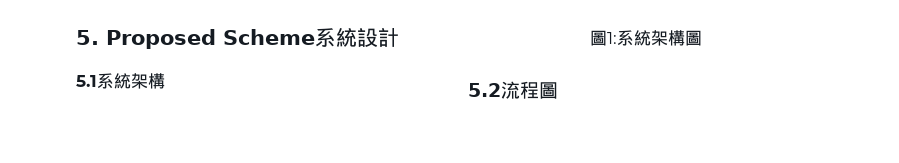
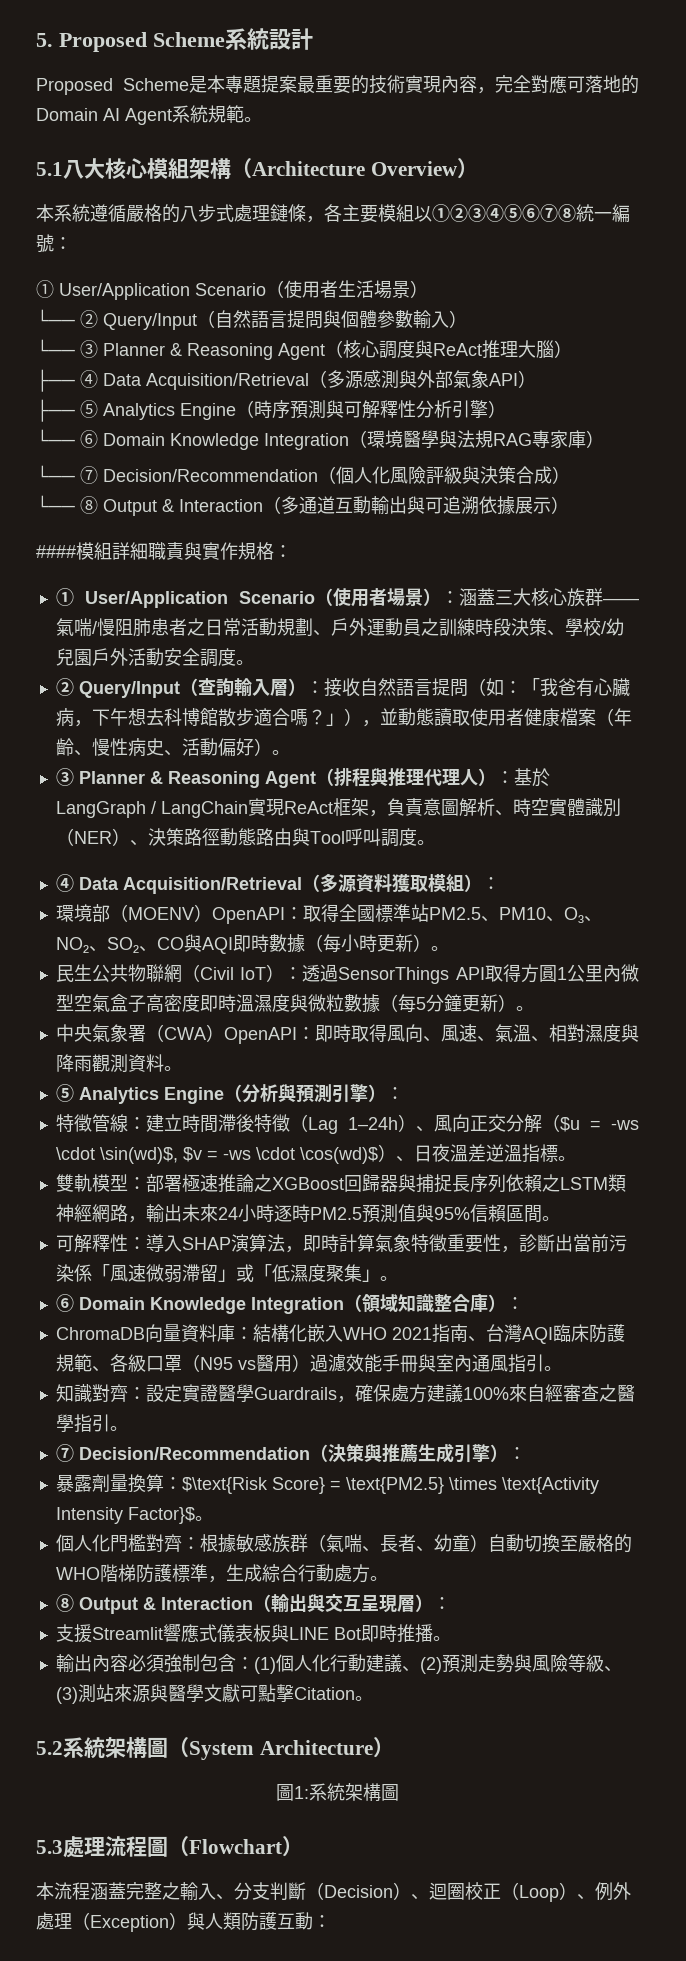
[76,73,165,89] 5.1系統架構 -> [36,75,639,95] [36,105,262,125] [36,158,478,179] [36,204,630,223] [36,234,72,253] [36,280,428,300] [36,309,467,330] [36,339,572,360] [36,369,536,392] [36,399,506,422] [36,429,604,450] [36,465,570,484] [36,495,569,516] [36,542,292,560] [55,588,639,608] [55,618,624,637] [55,648,254,667] [55,678,630,698] [55,708,632,727] [55,738,290,757] [55,768,550,788] [55,798,621,818] [55,828,435,847] [55,873,500,894] [55,904,602,924] [55,934,449,954] [55,964,639,984] [55,994,534,1013] [55,1024,639,1044] [55,1054,182,1073] [55,1084,404,1104] [55,1114,640,1134] [55,1144,576,1164] [55,1173,626,1193] [55,1204,560,1223] [55,1234,627,1253] [55,1264,398,1283] [55,1293,524,1314] [55,1324,625,1344] [55,1354,562,1373] [55,1384,635,1403] [55,1414,128,1433] [55,1443,526,1463] [55,1474,599,1494] [55,1507,213,1524] [55,1534,632,1553] [55,1564,388,1583] [55,1594,451,1614] [55,1624,451,1643] [55,1654,622,1674] [55,1684,373,1704] [36,1737,394,1760] Proposed Scheme是本專題提案最重要的技術實現內容，完全對應可落地的Domain AI Agent系統規範。 // 5.1八大核心模組架構（Architecture Overview） // 本系統遵循嚴格的八步式處理鏈條，各主要模組以①②③④⑤⑥⑦⑧統一編號： // ① User/Application Scenario（使用者生活場景） // └── ② Query/Input（自然語言提問與個體參數輸入） // └── ③ Planner & Reasoning Agent（核心調度與ReAct推理大腦） // ├── ④ Data Acquisition/Retrieval（多源感測與外部氣象API） // ├── ⑤ Analytics Engine（時序預測與可解釋性分析引擎） // └── ⑥ Domain Knowledge Integration（環境醫學與法規RAG專家庫） // └── ⑦ Decision/Recommendation（個人化風險評級與決策合成） // └── ⑧ Output & Interaction（多通道互動輸出與可追溯依據展示） // ####模組詳細職責與實作規格： // ① User/Application Scenario（使用者場景）：涵蓋三大核心族群——氣喘/慢阻肺患者之日常活動規劃、戶外運動員之訓練時段決策、學校/幼兒園戶外活動安全調度。 // ② Query/Input（查詢輸入層）：接收自然語言提問（如：「我爸有心臟病，下午想去科博館散步適合嗎？」），並動態讀取使用者健康檔案（年齡、慢性病史、活動偏好）。 // ③ Planner & Reasoning Agent（排程與推理代理人）：基於LangGraph / LangChain實現ReAct框架，負責意圖解析、時空實體識別（NER）、決策路徑動態路由與Tool呼叫調度。 // ④ Data Acquisition/Retrieval（多源資料獲取模組）： // 環境部（MOENV）OpenAPI：取得全國標準站PM2.5、PM10、O₃、NO₂、SO₂、CO與AQI即時數據（每小時更新）。 // 民生公共物聯網（Civil IoT）：透過SensorThings API取得方圓1公里內微型空氣盒子高密度即時溫濕度與微粒數據（每5分鐘更新）。 // 中央氣象署（CWA）OpenAPI：即時取得風向、風速、氣溫、相對濕度與降雨觀測資料。 // ⑤ Analytics Engine（分析與預測引擎）： // 特徵管線：建立時間滯後特徵（Lag 1–24h）、風向正交分解（$u = -ws \cdot \sin(wd)$, $v = -ws \cdot \cos(wd)$）、日夜溫差逆溫指標。 // 雙軌模型：部署極速推論之XGBoost回歸器與捕捉長序列依賴之LSTM類神經網路，輸出未來24小時逐時PM2.5預測值與95%信賴區間。 // 可解釋性：導入SHAP演算法，即時計算氣象特徵重要性，診斷出當前污染係「風速微弱滯留」或「低濕度聚集」。 // ⑥ Domain Knowledge Integration（領域知識整合庫）： // ChromaDB向量資料庫：結構化嵌入WHO 2021指南、台灣AQI臨床防護規範、各級口罩（N95 vs醫用）過濾效能手冊與室內通風指引。 // 知識對齊：設定實證醫學Guardrails，確保處方建議100%來自經審查之醫學指引。 // ⑦ Decision/Recommendation（決策與推薦生成引擎）： // 暴露劑量換算：$\text{Risk Score} = \text{PM2.5} \times \text{Activity Intensity Factor}$。 // 個人化門檻對齊：根據敏感族群（氣喘、長者、幼童）自動切換至嚴格的WHO階梯防護標準，生成綜合行動處方。 // ⑧ Output & Interaction（輸出與交互呈現層）： // 支援Streamlit響應式儀表板與LINE Bot即時推播。 // 輸出內容必須強制包含：(1)個人化行動建議、(2)預測走勢與風險等級、(3)測站來源與醫學文獻可點擊Citation。 // 5.2系統架構圖（System Architecture）
[468,81,558,99] 5.2流程圖 -> [36,1836,303,1858] [36,1882,631,1902] [36,1912,331,1932] 5.3處理流程圖（Flowchart） // 本流程涵蓋完整之輸入、分支判斷（Decision）、迴圈校正（Loop）、例外處理（Exception）與人類防護互動：

